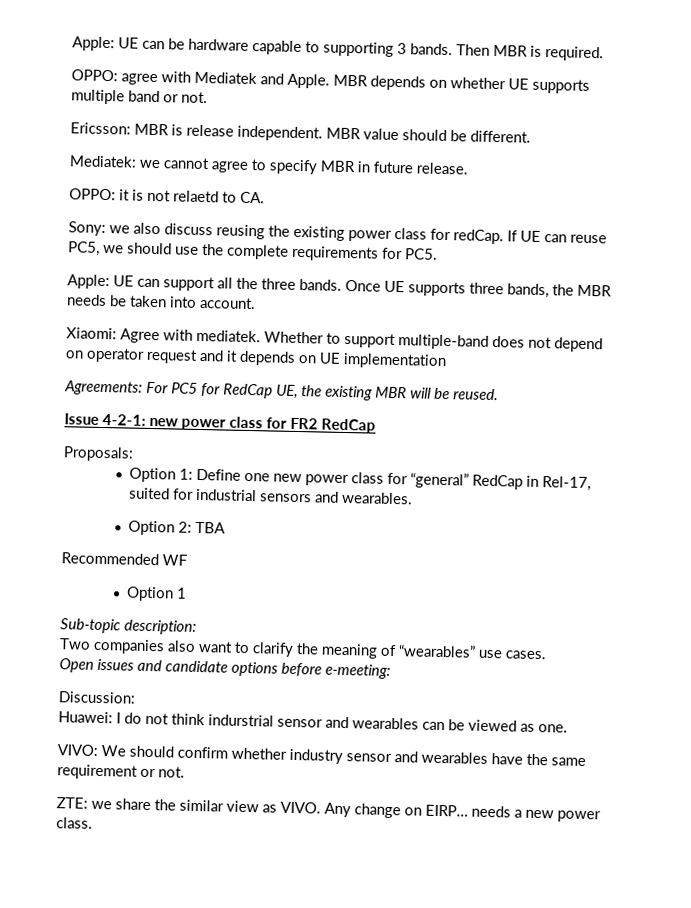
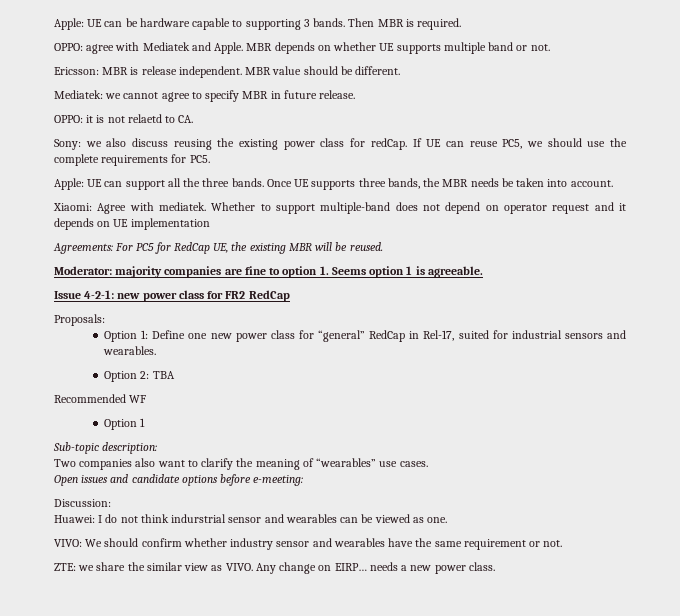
(499, 394) none -> [54,266,483,278] // Moderator: majority companies are fine to option 1. Seems option 1 is agreeable.

